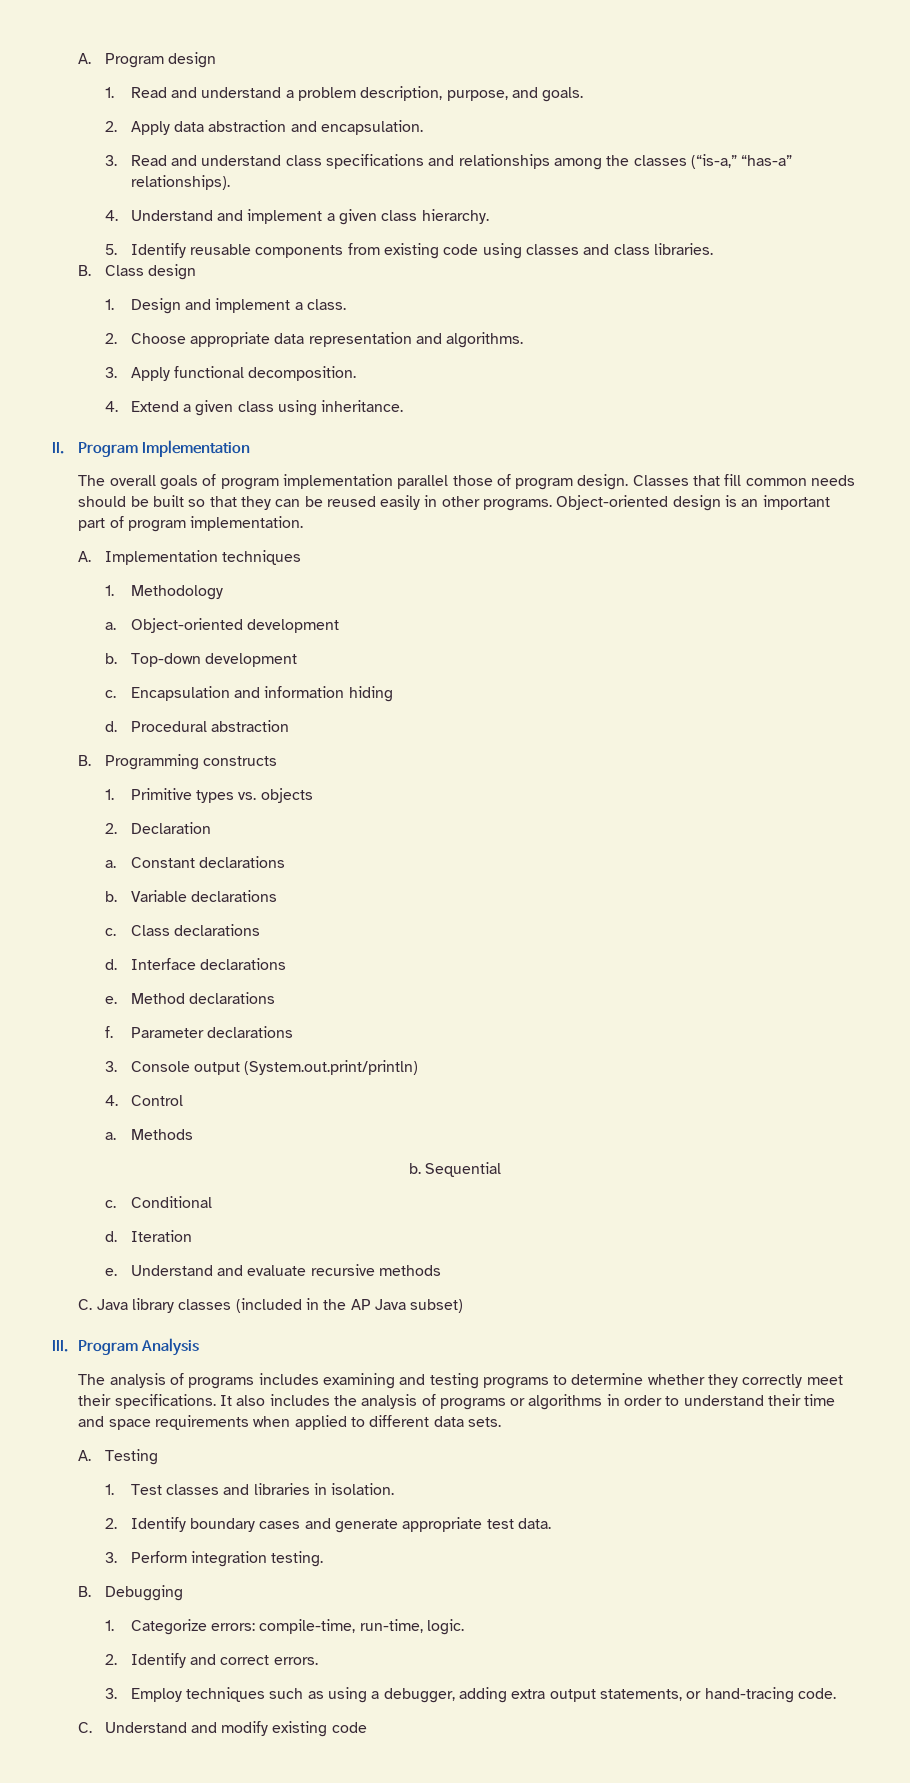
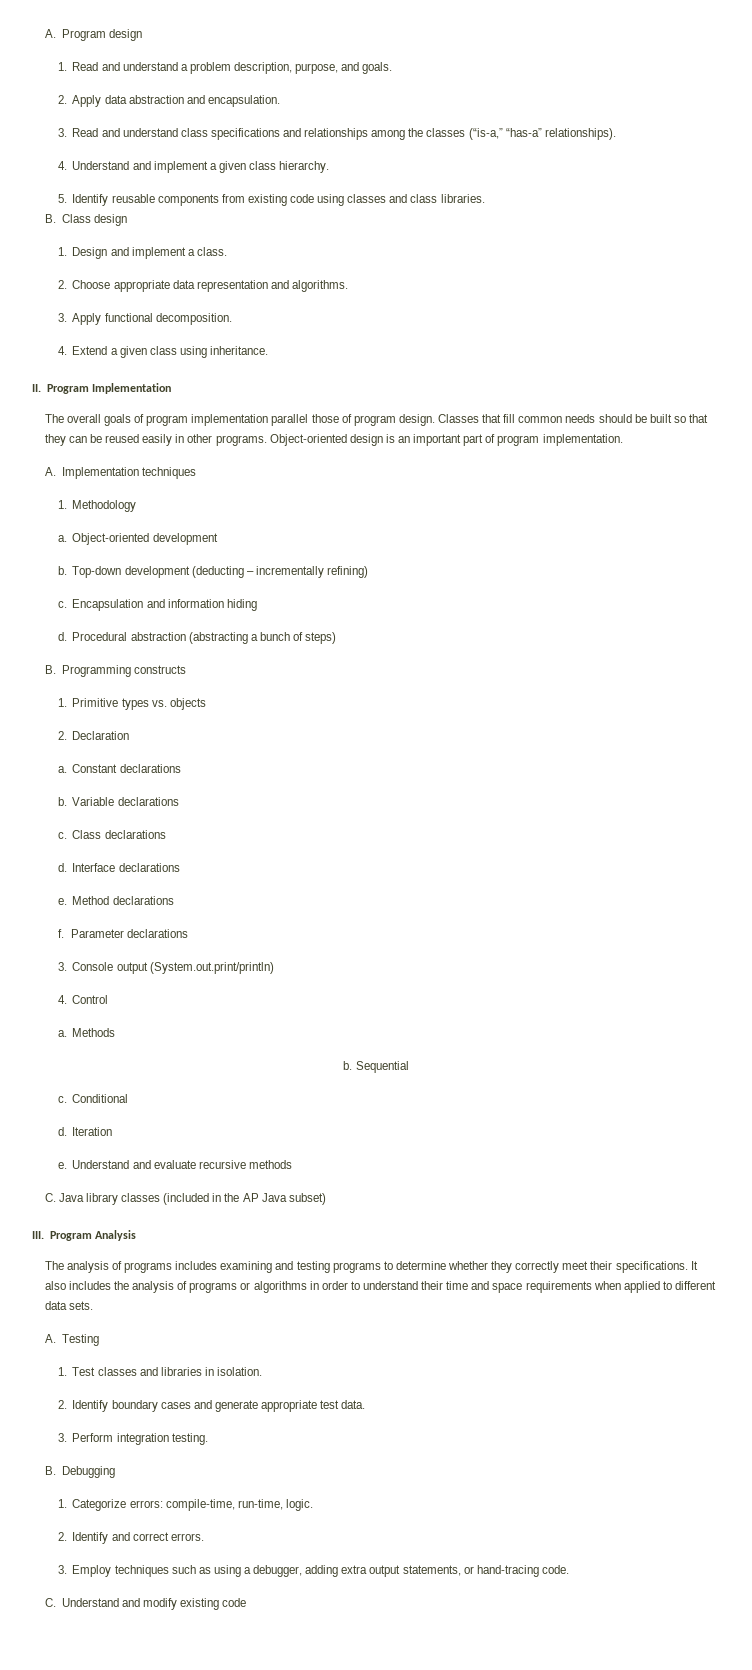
(298, 660) none -> [191,566,368,578] (deducting – incrementally refining)
(290, 726) none -> [188,632,337,644] (abstracting a bunch of steps)

